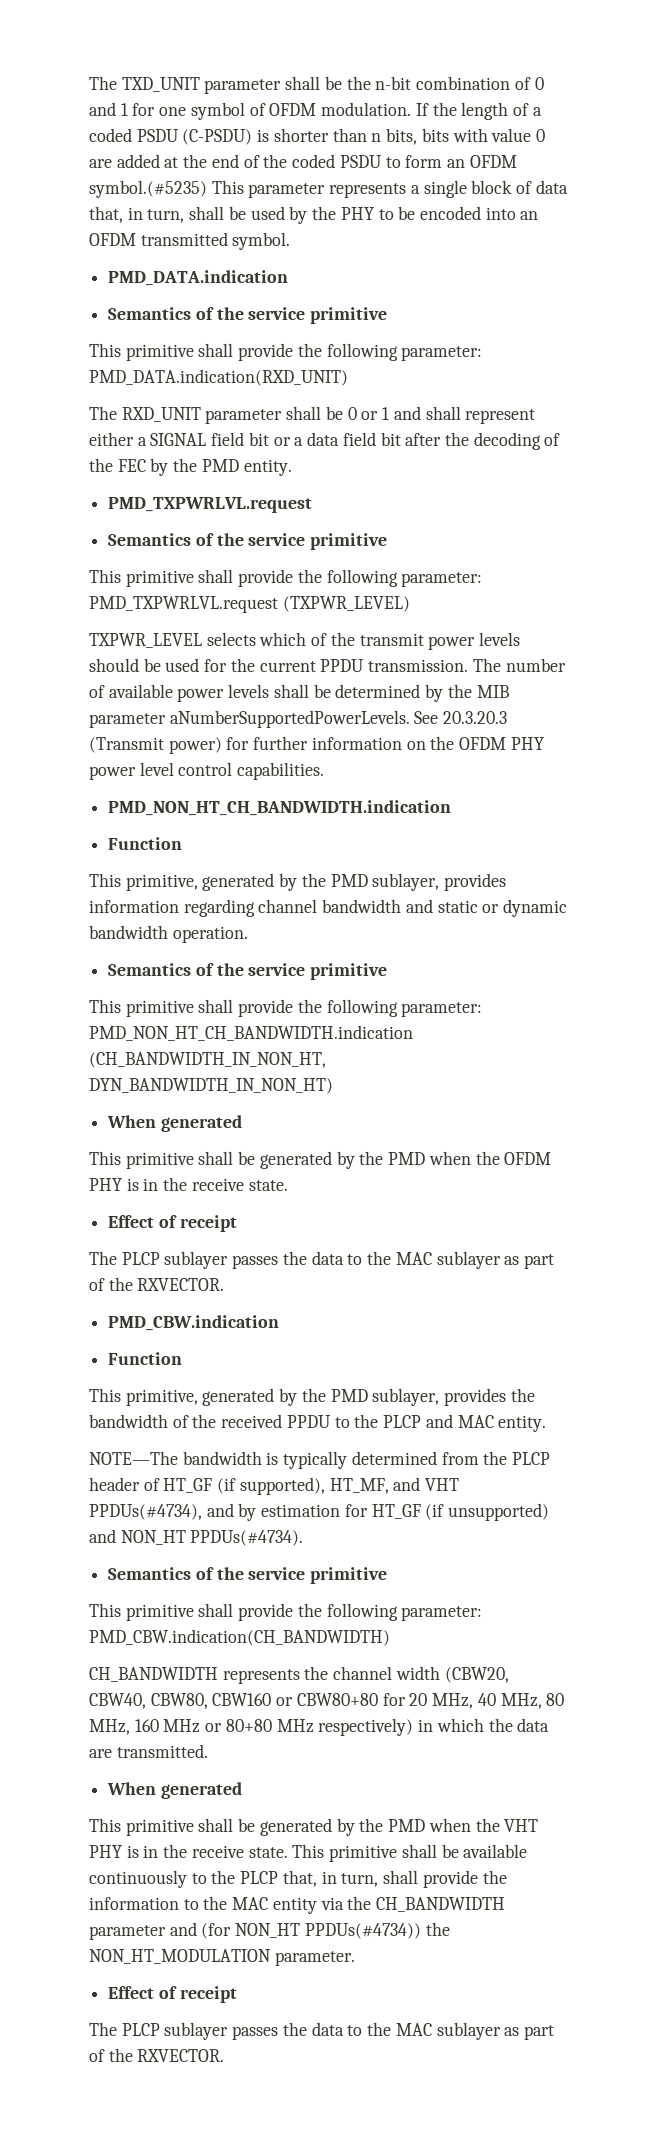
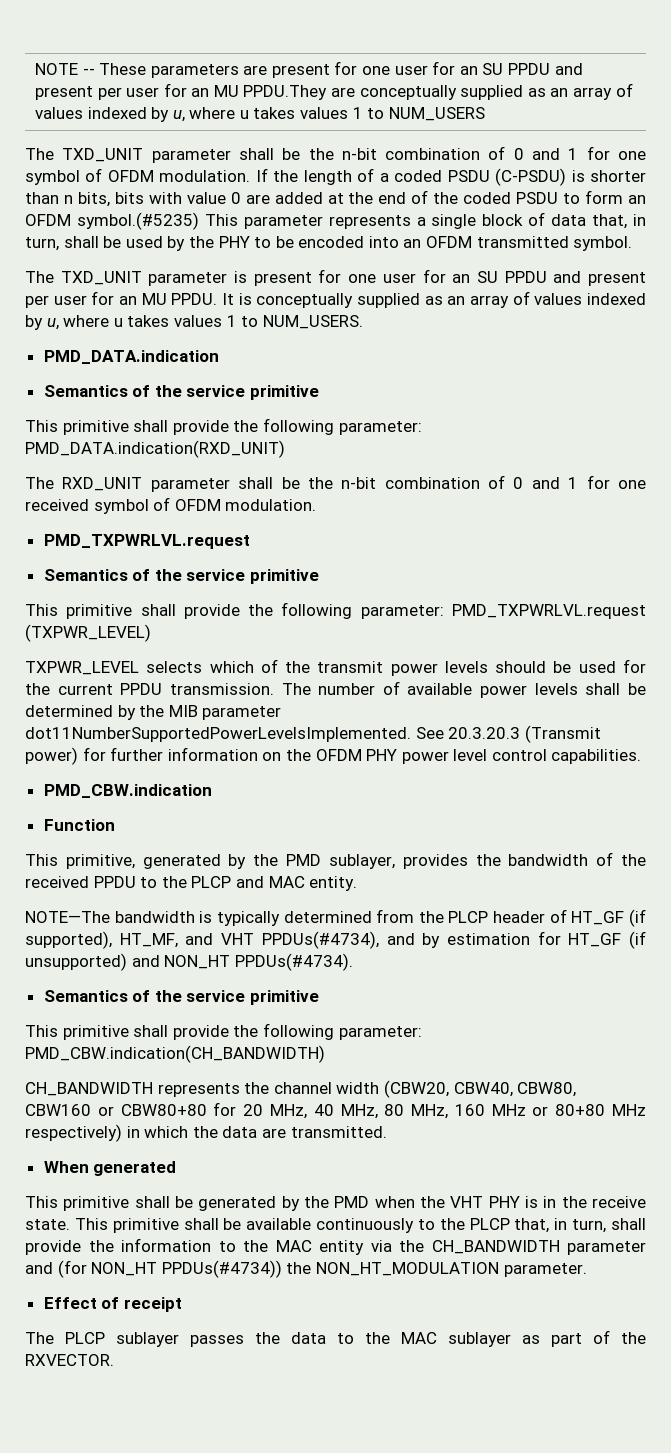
(89, 83) none -> [34,61,583,78] [34,83,633,100] [34,107,485,122] NOTE -- These parameters are present for one user for an SU PPDU and present per user for an MU PPDU.They are conceptually supplied as an array of values indexed by u, where u takes values 1 to NUM_USERS //
(291, 241) none -> [25,269,646,286] [25,291,647,308] [25,315,363,330] // The TXD_UNIT parameter is present for one user for an SU PPDU and present per user for an MU PPDU. It is conceptually supplied as an array of values indexed by u, where u takes values 1 to NUM_USERS.
[347,406,536,424] [89,432,561,450] [89,458,292,476] 0 or 1 and shall represent either a SIGNAL field bit or a data field bit after the decoding of the FEC by the PMD entity. -> [307,475,646,489] [25,497,317,514] the n-bit combination of 0 and 1 for one received symbol of OFDM modulation.
[169,710,410,728] aNumberSupportedPowerLevels. -> [25,727,411,742] dot11NumberSupportedPowerLevelsImplemented.
[108,800,452,816] [108,837,183,850] [89,873,507,891] [89,899,568,917] [89,925,248,943] [108,963,388,980] [89,999,483,1017] [89,1025,413,1041] [89,1052,326,1068] [89,1078,333,1094] [107,1115,242,1132] [89,1151,552,1169] [89,1177,288,1191] [108,1215,237,1232] [89,1251,554,1269] [89,1277,225,1291] // PMD_NON_HT_CH_BANDWIDTH.indication // Function // This primitive, generated by the PMD sublayer, provides information regarding channel bandwidth and static or dynamic bandwidth operation. // Semantics of the service primitive // This primitive shall provide the following parameter: PMD_NON_HT_CH_BANDWIDTH.indication (CH_BANDWIDTH_IN_NON_HT, DYN_BANDWIDTH_IN_NON_HT) // When generated // This primitive shall be generated by the PMD when the OFDM PHY is in the receive state. // Effect of receipt // The PLCP sublayer passes the data to the MAC sublayer as part of the RXVECTOR. -> (642, 756) none

